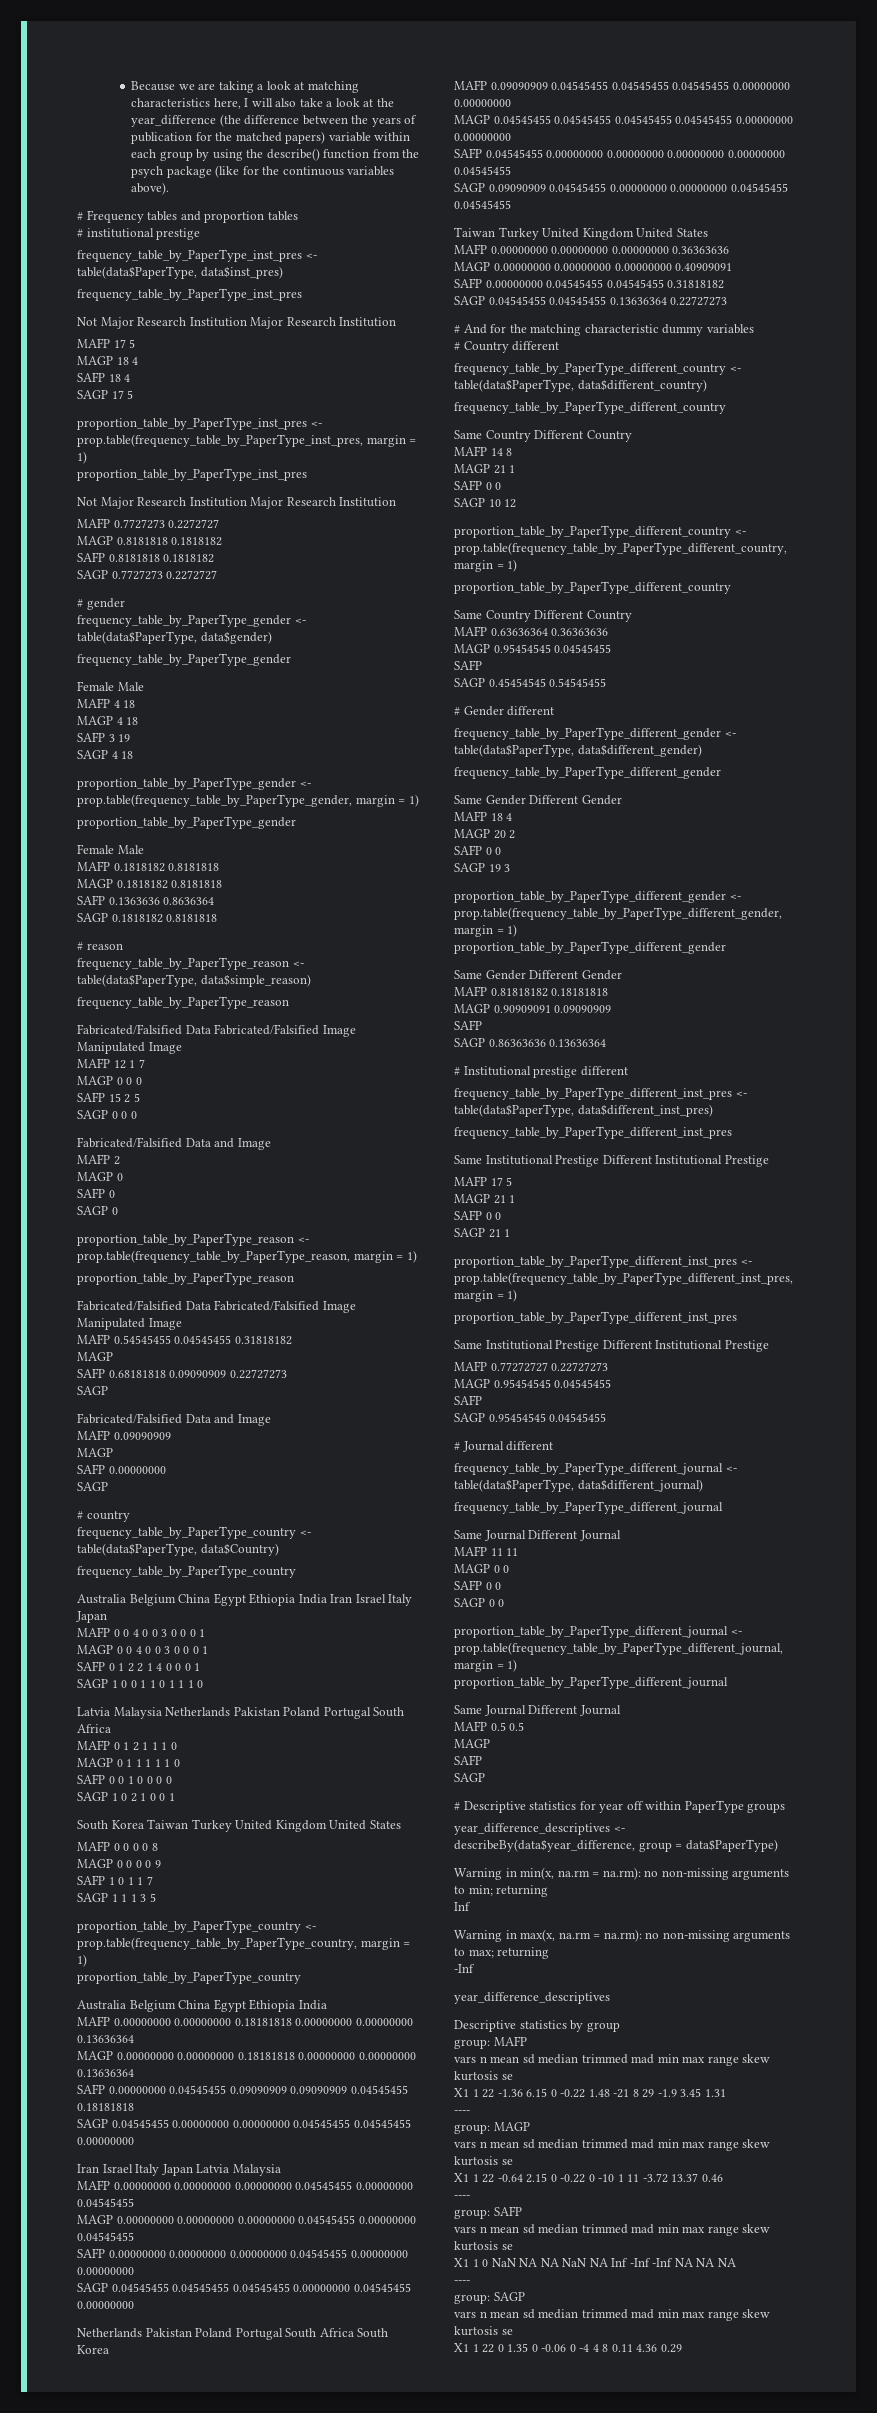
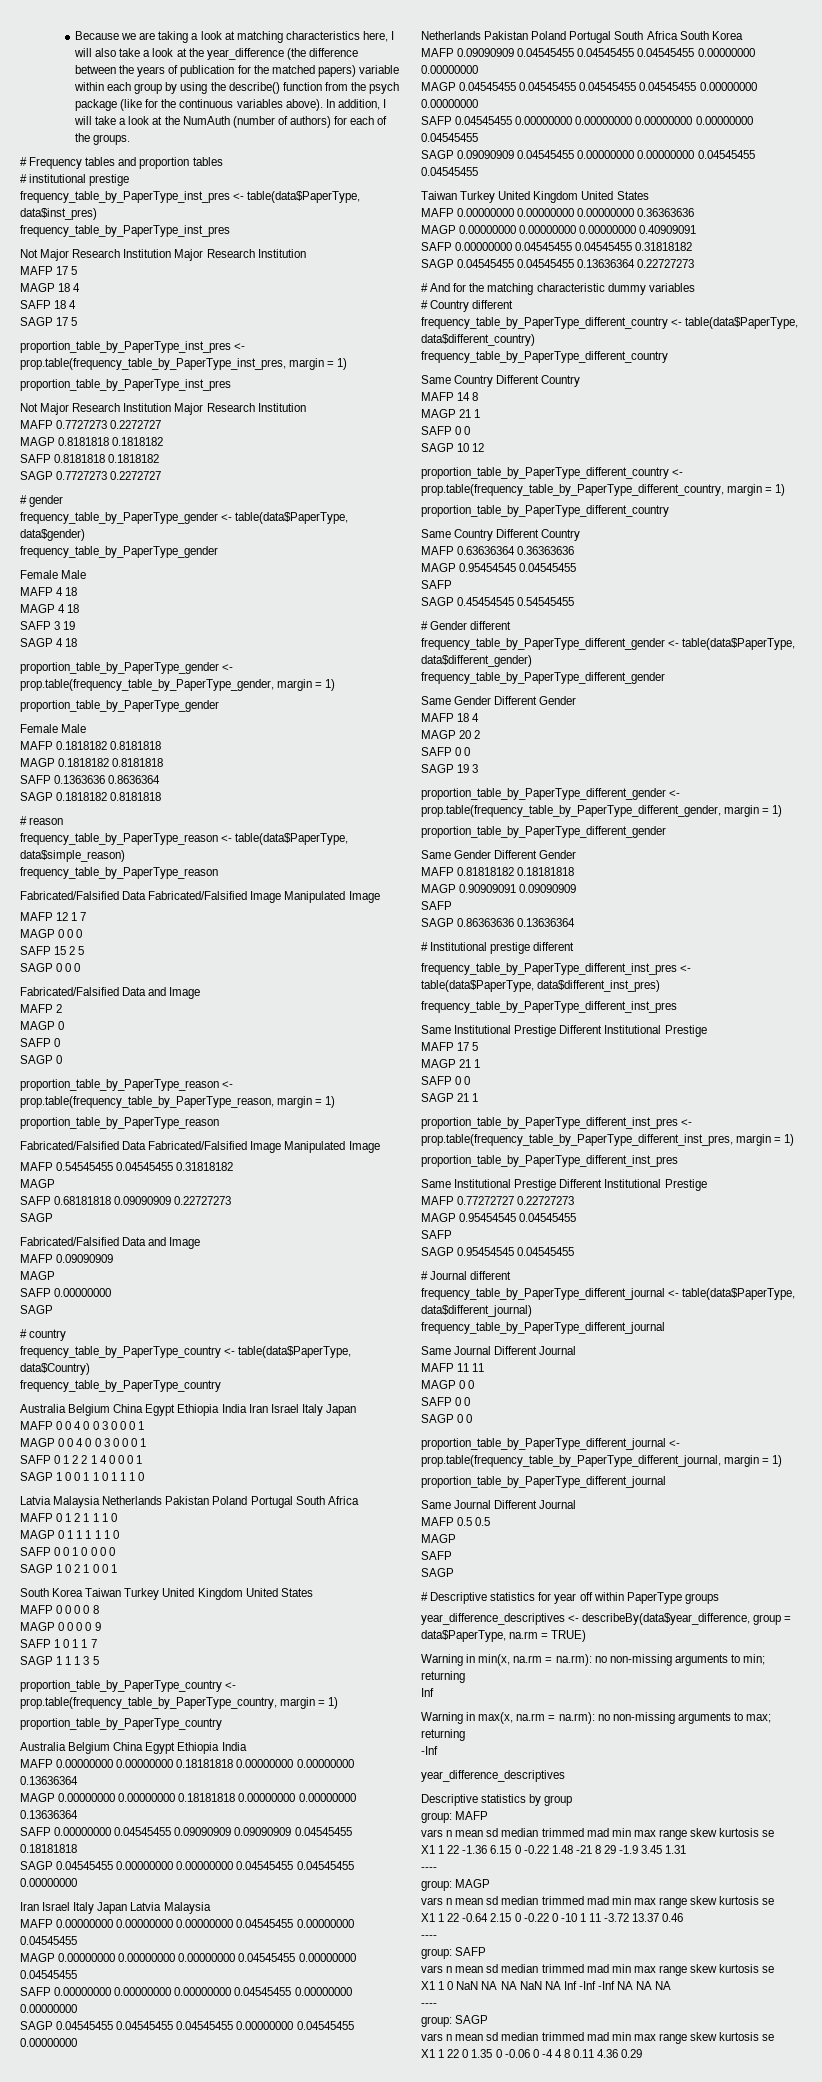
(170, 188) none -> [325,99,386,110] [74,116,388,128] [75,133,131,145] In addition, I will take a look at the NumAuth (number of authors) for each of the groups.
[685,1839,778,1852] data$PaperType) -> [421,1630,587,1642] data$PaperType, na.rm = TRUE)

